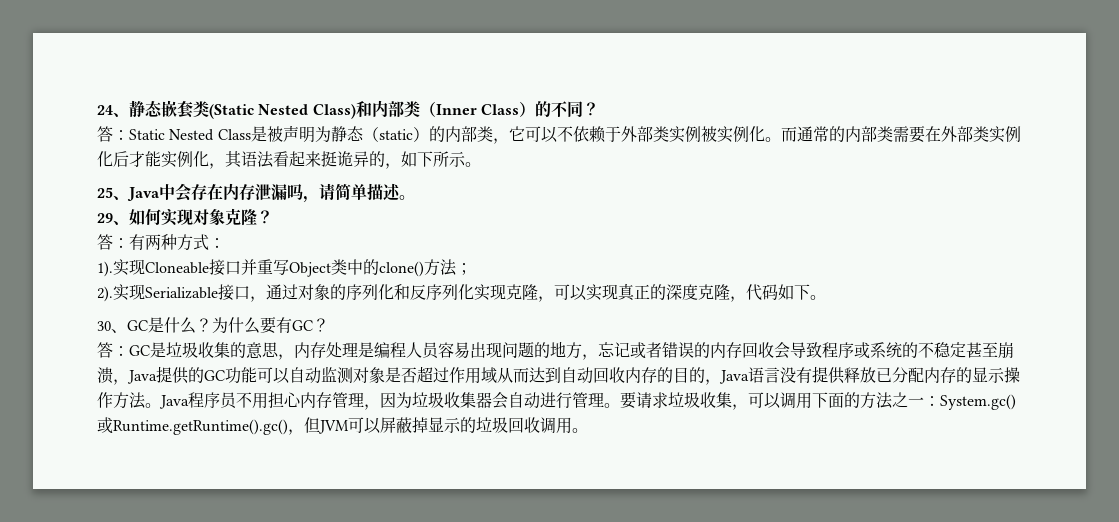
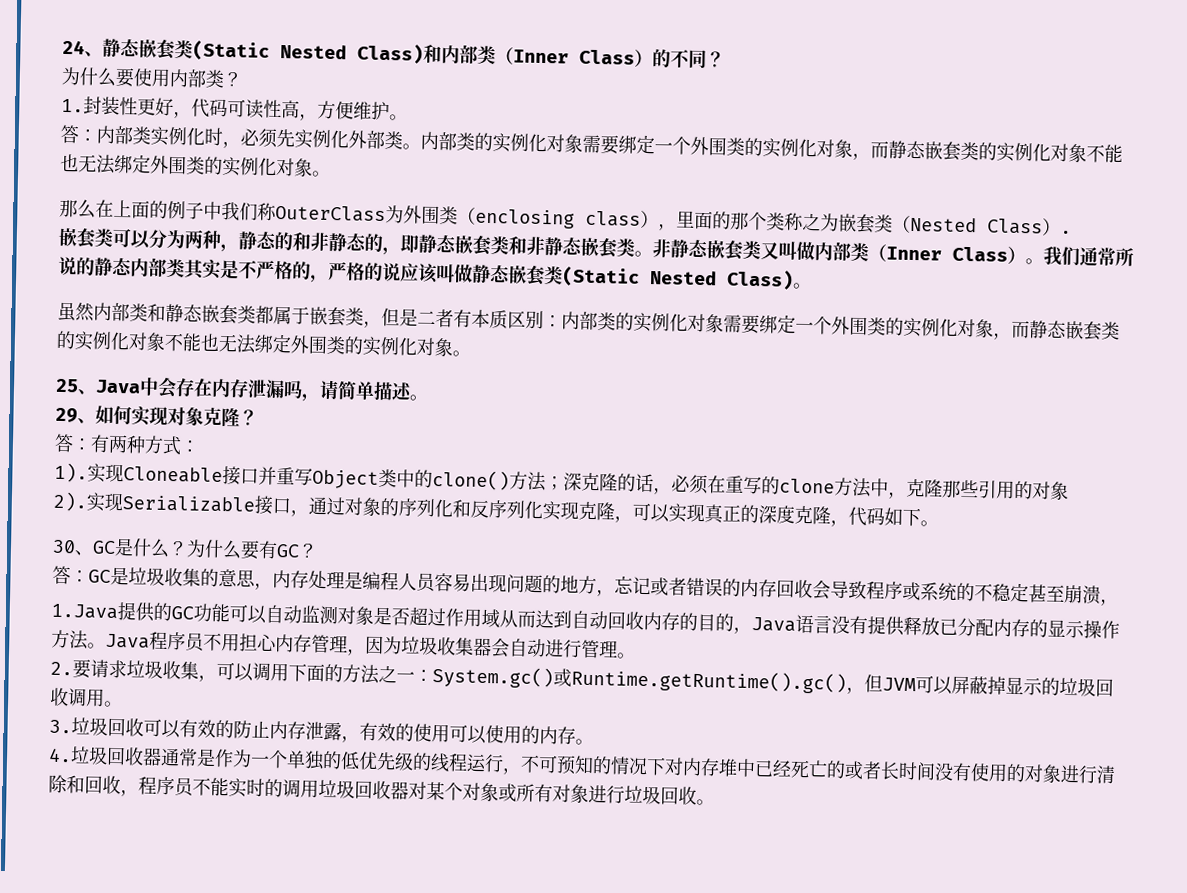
[97,125,1021,144] [97,151,466,169] 答：Static Nested Class是被声明为静态（static）的内部类，它可以不依赖于外部类实例被实例化。而通常的内部类需要在外部类实例化后才能实例化，其语法看起来挺诡异的，如下所示 -> [61,66,242,88] [61,96,408,121] [60,124,1123,163] [60,153,331,177] [59,199,1072,236] [58,227,1134,267] [58,256,812,290] [57,301,1120,341] [56,330,454,357] 为什么要使用内部类？ // 1.封装性更好，代码可读性高，方便维护。 // 答：内部类实例化时，必须先实例化外部类。内部类的实例化对象需要绑定一个外围类的实例化对象，而静态嵌套类的实例化对象不能也无法绑定外围类的实例化对象。 // 那么在上面的例子中我们称OuterClass为外围类（enclosing class），里面的那个类称之为嵌套类（Nested Class）. // 嵌套类可以分为两种，静态的和非静态的，即静态嵌套类和非静态嵌套类。非静态嵌套类又叫做内部类（Inner Class）。我们通常所说的静态内部类其实是不严格的，严格的说应该叫做静态嵌套类(Static Nested Class)。 // 虽然内部类和静态嵌套类都属于嵌套类，但是二者有本质区别：内部类的实例化对象需要绑定一个外围类的实例化对象，而静态嵌套类的实例化对象不能也无法绑定外围类的实例化对象
(472, 269) none -> [563,472,1069,500] 深克隆的话，必须在重写的clone方法中，克隆那些引用的对象
[127,370,157,384] Java -> [51,603,118,620] // 1.Java
(620, 405) none -> [50,661,73,676] // 2.
(588, 430) none -> [49,717,594,746] [48,746,1116,784] [48,774,715,806] // 3.垃圾回收可以有效的防止内存泄露，有效的使用可以使用的内存。 // 4.垃圾回收器通常是作为一个单独的低优先级的线程运行，不可预知的情况下对内存堆中已经死亡的或者长时间没有使用的对象进行清除和回收，程序员不能实时的调用垃圾回收器对某个对象或所有对象进行垃圾回收。

